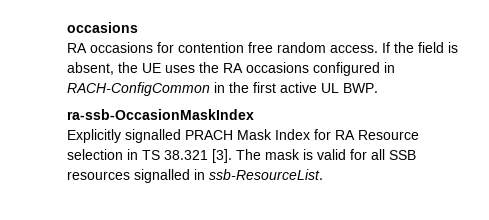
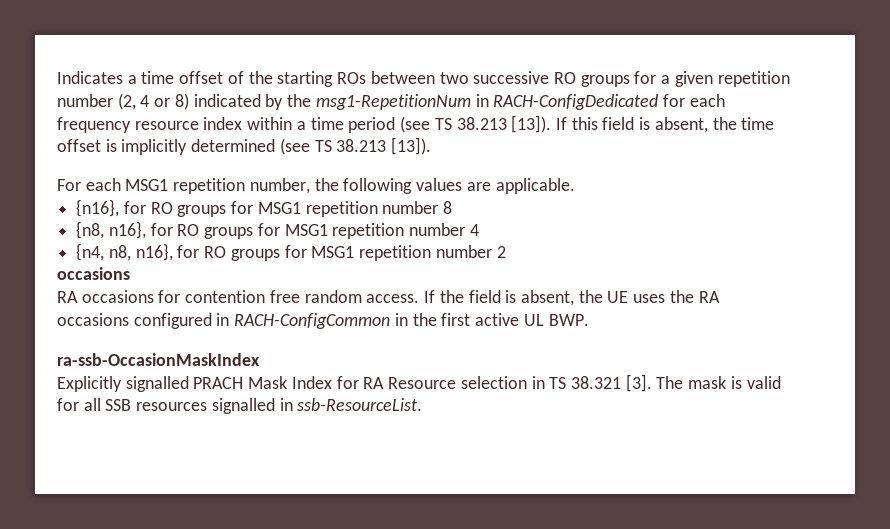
(67, 27) none -> [57,71,790,87] [57,93,725,110] [57,115,775,133] [57,137,432,155] [57,178,575,194] [76,199,453,217] [76,221,479,239] [76,243,506,261] Indicates a time offset of the starting ROs between two successive RO groups for a given repetition number (2, 4 or 8) indicated by the msg1-RepetitionNum in RACH-ConfigDedicated for each frequency resource index within a time period (see TS 38.213 [13]). If this field is absent, the time offset is implicitly determined (see TS 38.213 [13]). // For each MSG1 repetition number, the following values are applicable. // {n16}, for RO groups for MSG1 repetition number 8 // {n8, n16}, for RO groups for MSG1 repetition number 4 // {n4, n8, n16}, for RO groups for MSG1 repetition number 2 //

